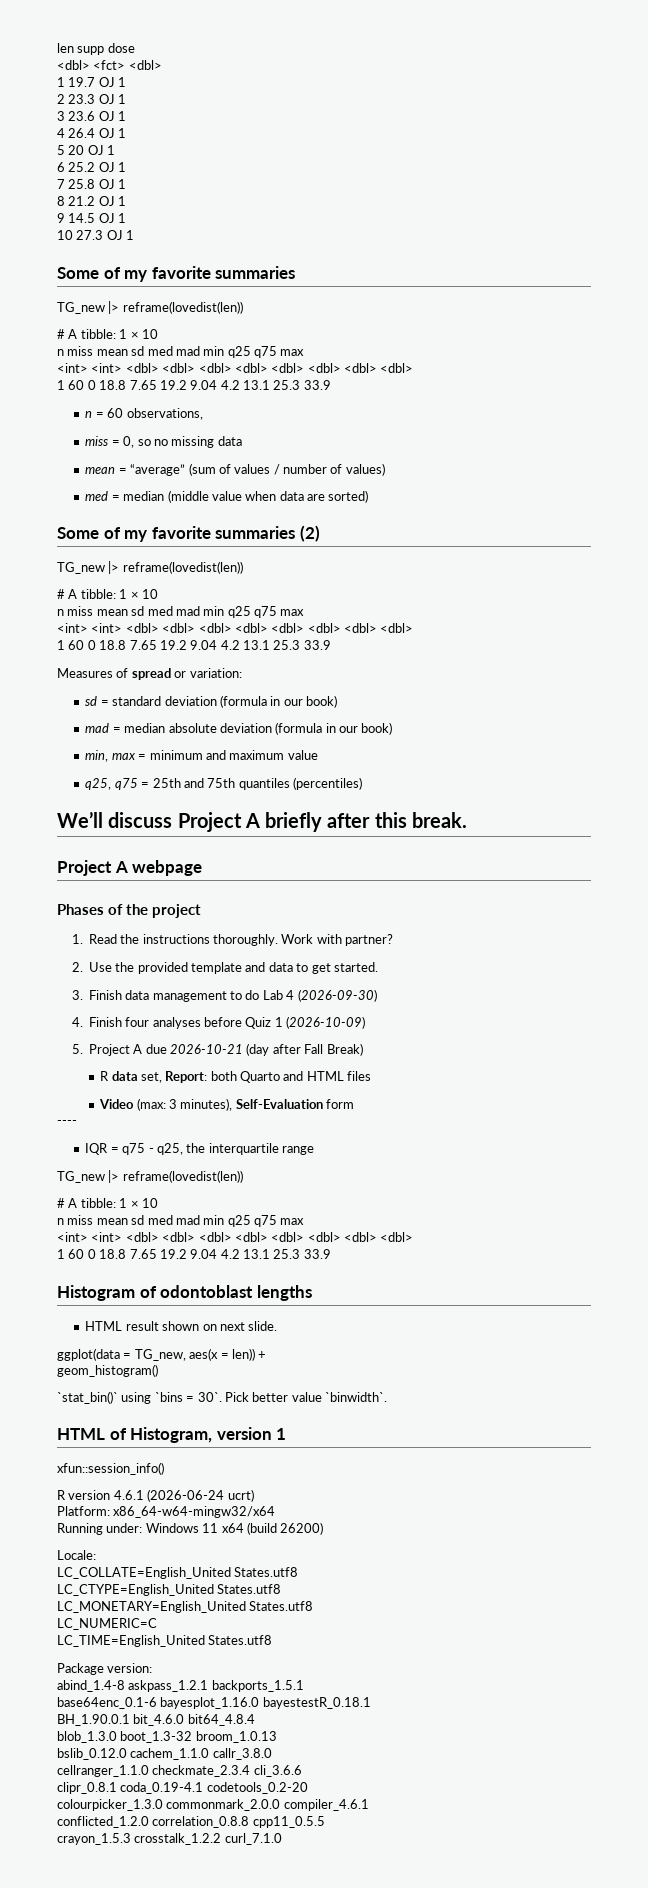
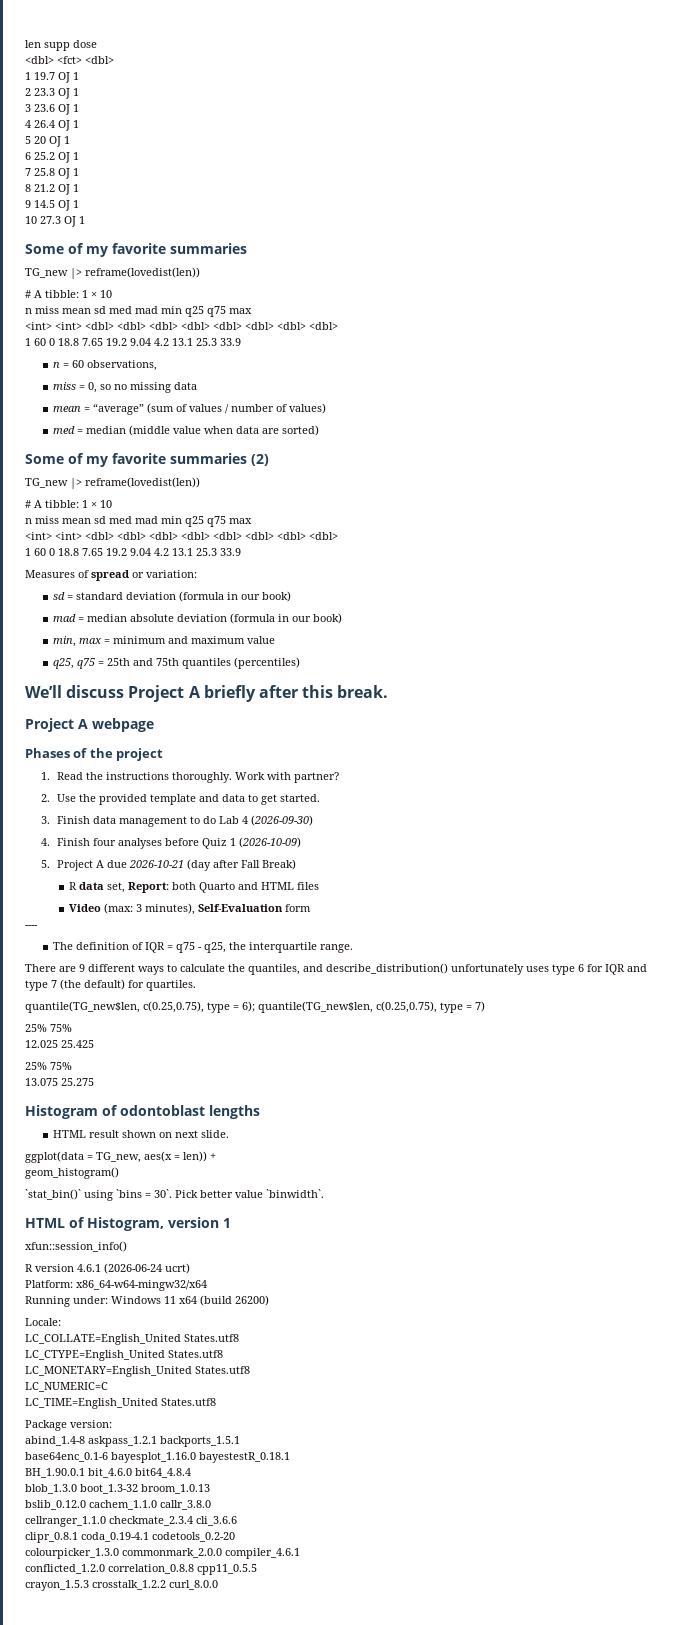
(77, 1122) none -> [52,942,143,950] The definition of
[282,1146,315,1155] [57,1170,243,1183] [57,1198,158,1208] [57,1215,305,1227] [57,1232,414,1242] [57,1249,331,1259] range // TG_new |> reframe(lovedist(len)) // # A tibble: 1 × 10 // n miss mean sd med mad min q25 q75 max // <int> <int> <dbl> <dbl> <dbl> <dbl> <dbl> <dbl> <dbl> <dbl> // 1 60 0 18.8 7.65 19.2 9.04 4.2 13.1 25.3 33.9 -> [319,944,353,953] [25,963,647,975] [25,979,196,991] [25,1001,485,1013] [25,1024,72,1032] [25,1040,94,1048] [25,1062,72,1070] [25,1078,94,1086] range. // There are 9 different ways to calculate the quantiles, and describe_distribution() unfortunately uses type 6 for IQR and type 7 (the default) for quartiles. // quantile(TG_new$len, c(0.25,0.75), type = 6); quantile(TG_new$len, c(0.25,0.75), type = 7) // 25% 75% // 12.025 25.425 // 25% 75% // 13.075 25.275
[224,1833,282,1845] curl_7.1.0 -> [169,1580,218,1590] curl_8.0.0

